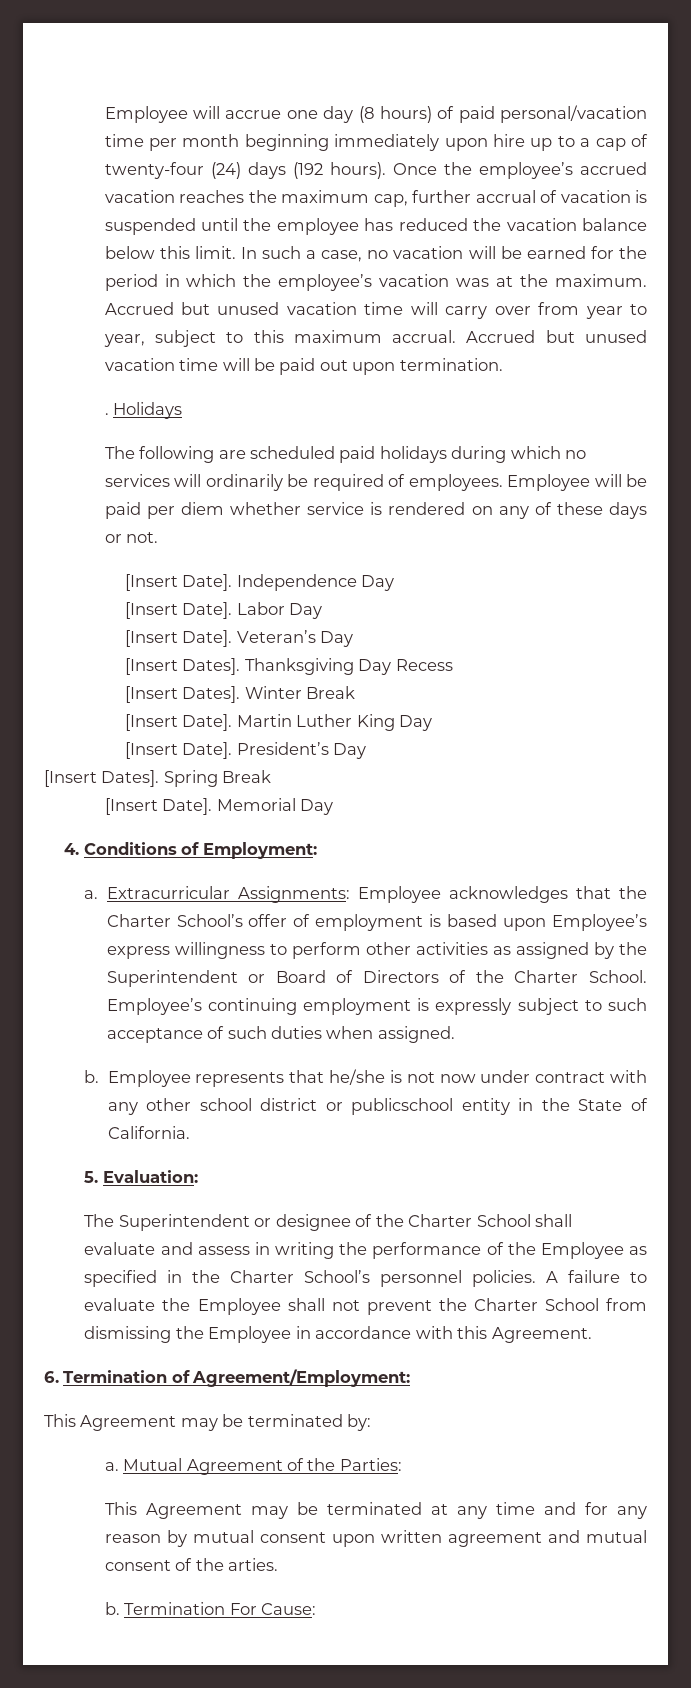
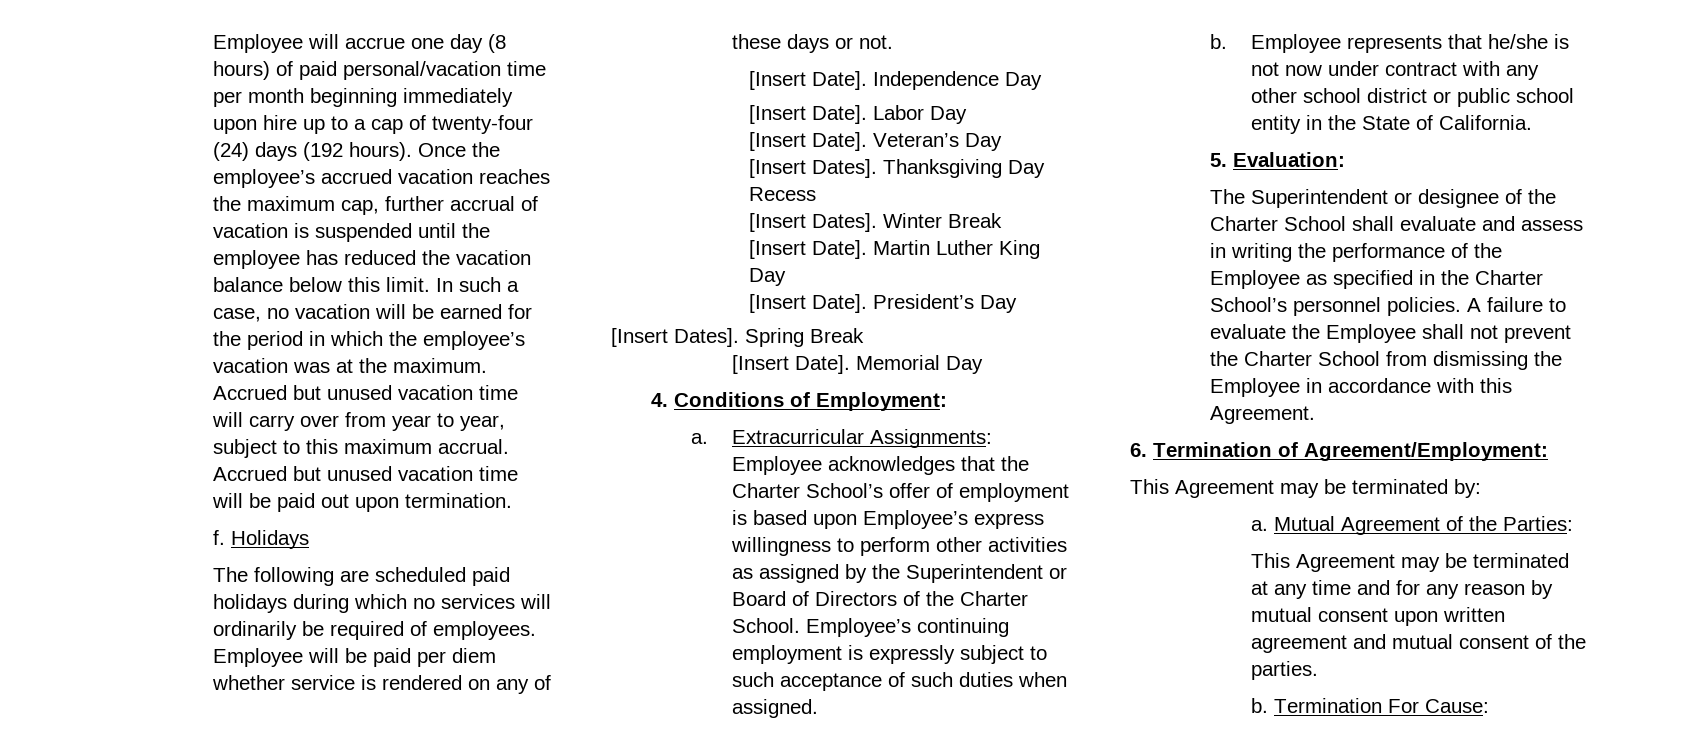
[104,413,109,415] . -> [212,530,225,545] f.
[351,1098,454,1115] publicschool -> [1456,88,1574,107] public school
[227,1558,278,1571] arties. -> [1250,661,1318,680] parties.

